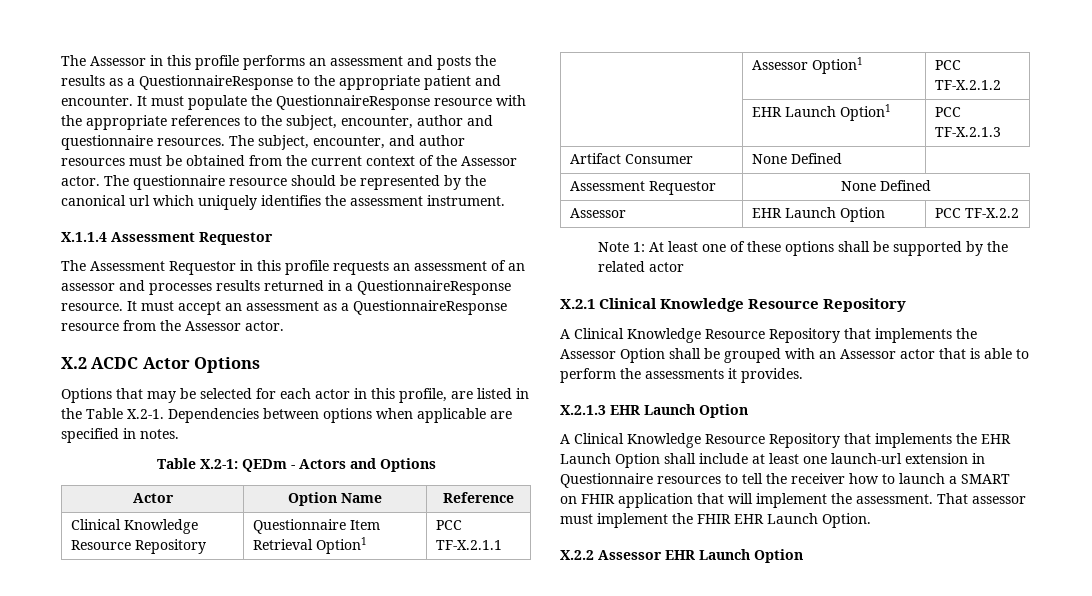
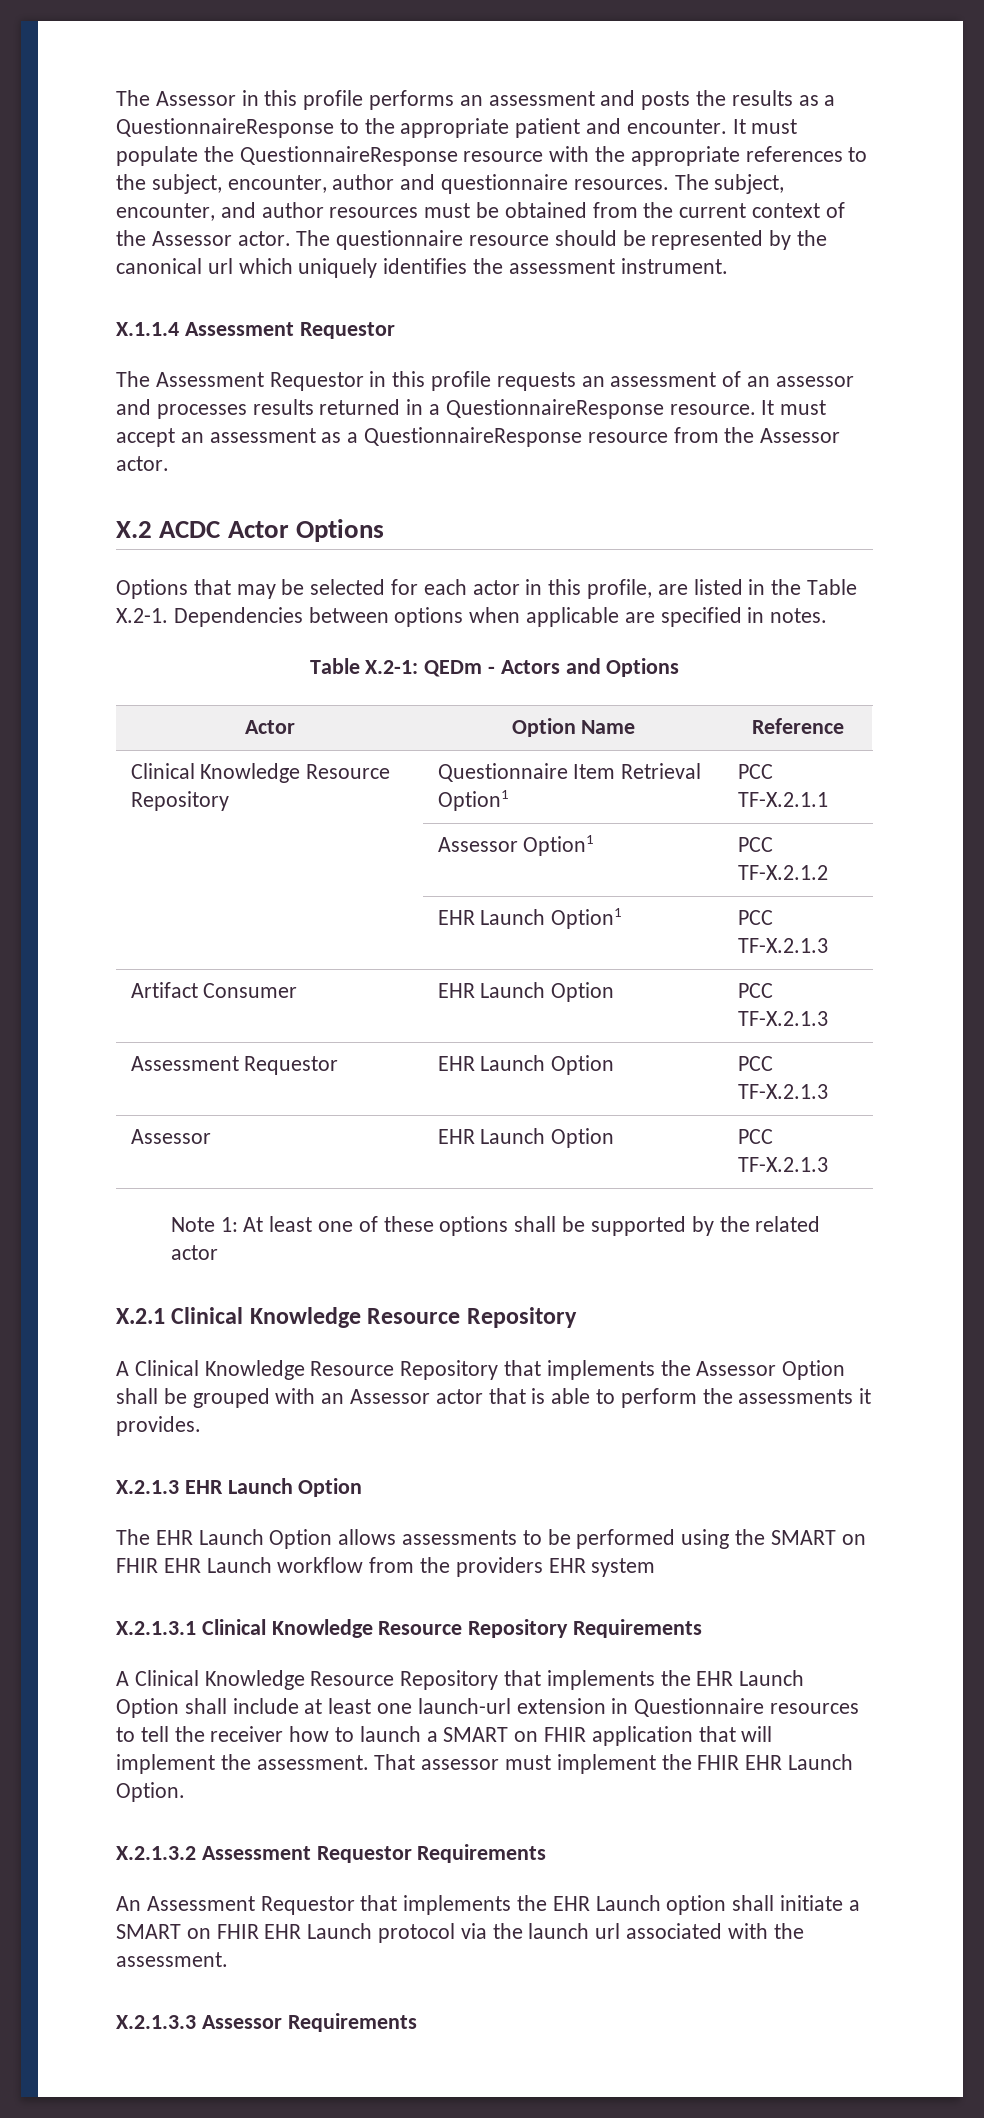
[752,153,843,164] [570,181,717,195] [841,180,931,191] None Defined // Assessment Requestor | None Defined -> [437,982,615,1002] [737,983,773,998] [737,1011,828,1026] [130,1056,339,1075] [437,1055,615,1075] [737,1056,773,1071] [737,1084,828,1099] EHR Launch Option | PCC TF-X.2.1.3 // Assessment Requestor | EHR Launch Option | PCC TF-X.2.1.3
[965,208,1020,218] TF-X.2.2 -> [737,1157,828,1172] TF-X.2.1.3
(748, 411) none -> [116,1529,866,1549] [116,1557,656,1577] [116,1619,703,1638] // The EHR Launch Option allows assessments to be performed using the SMART on FHIR EHR Launch workflow from the providers EHR system // X.2.1.3.1 Clinical Knowledge Resource Repository Requirements
[560,549,803,563] X.2.2 Assessor EHR Launch Option -> [116,1844,547,1863] [116,1895,860,1915] [116,1923,804,1943] [116,1952,228,1967] [116,2013,417,2032] X.2.1.3.2 Assessment Requestor Requirements // An Assessment Requestor that implements the EHR Launch option shall initiate a SMART on FHIR EHR Launch protocol via the launch url associated with the assessment. // X.2.1.3.3 Assessor Requirements

